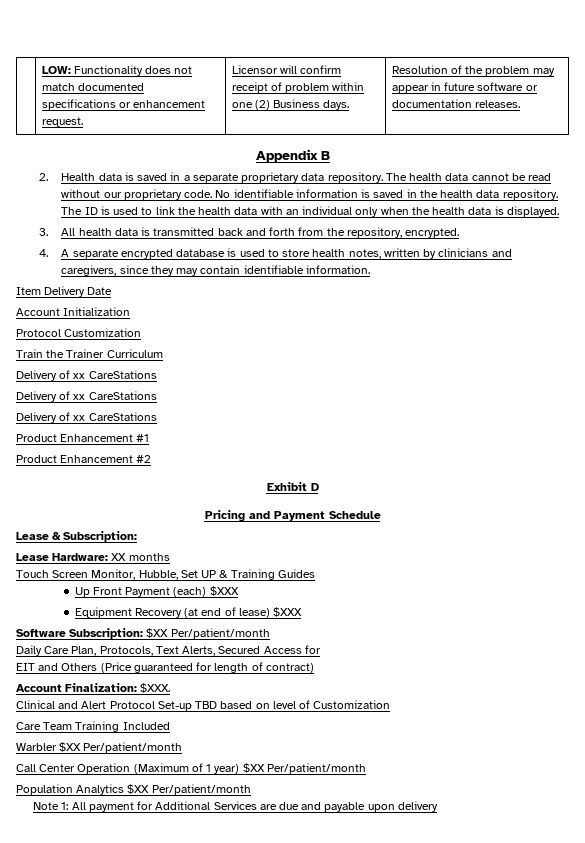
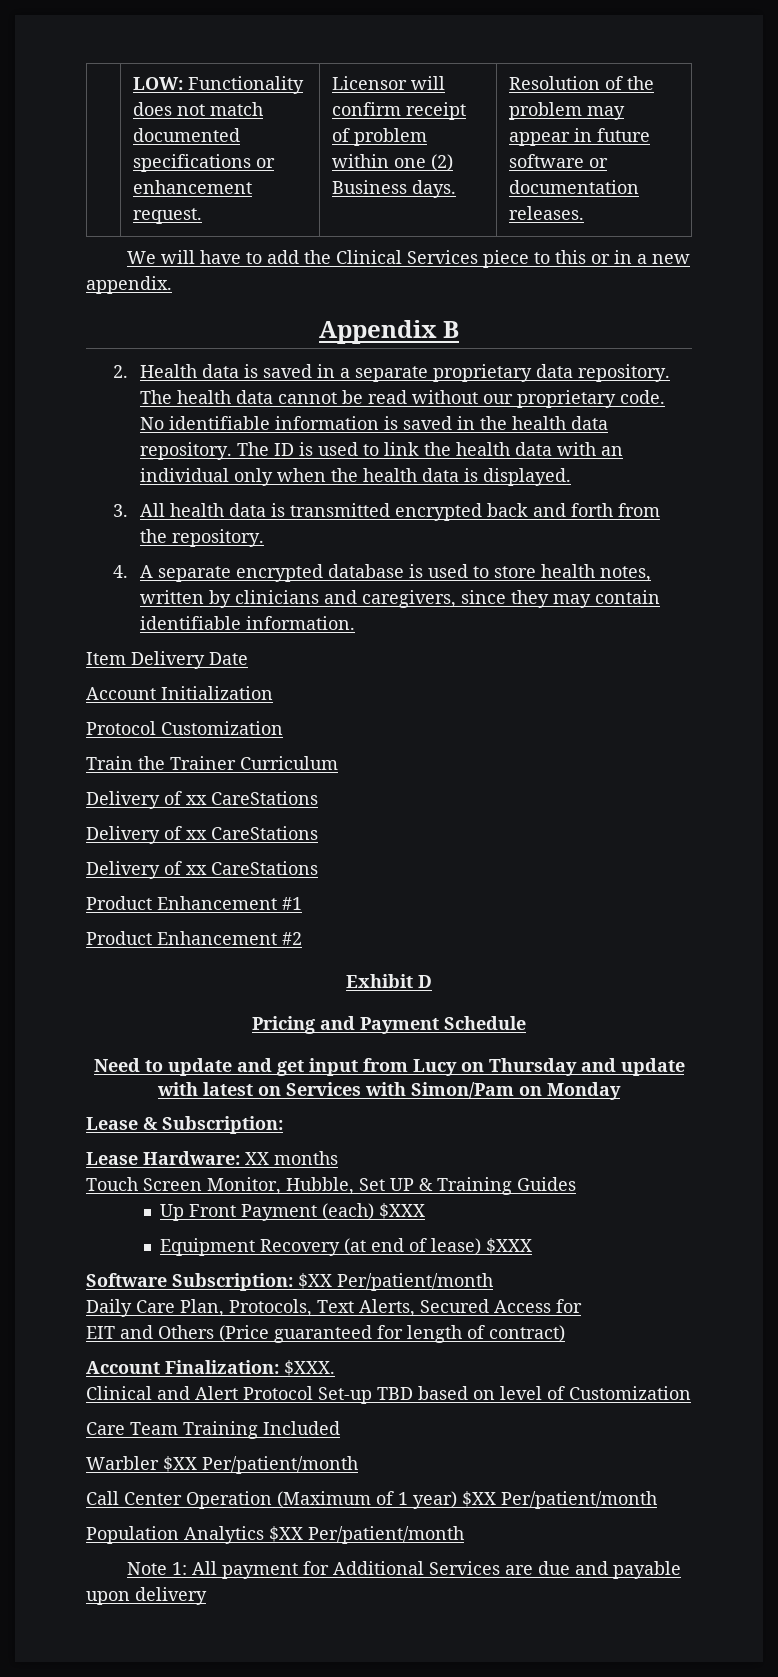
(520, 104) none -> [127,250,691,268] [86,276,172,294] // We will have to add the Clinical Services piece to this or in a new appendix.
(215, 231) none -> [395,503,483,521] encrypted
[346,227,460,238] repository, encrypted. -> [172,529,265,547] repository.
(381, 515) none -> [93,1058,685,1076] [157,1082,621,1100] // Need to update and get input from Lucy on Thursday and update with latest on Services with Simon/Pam on Monday

